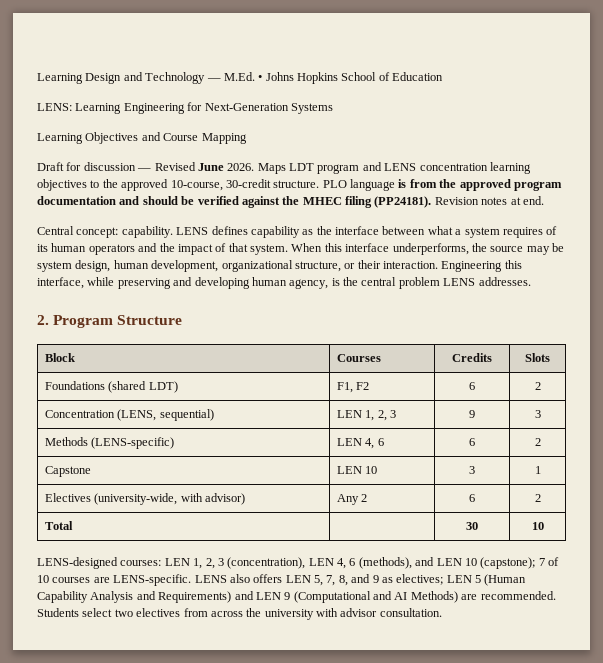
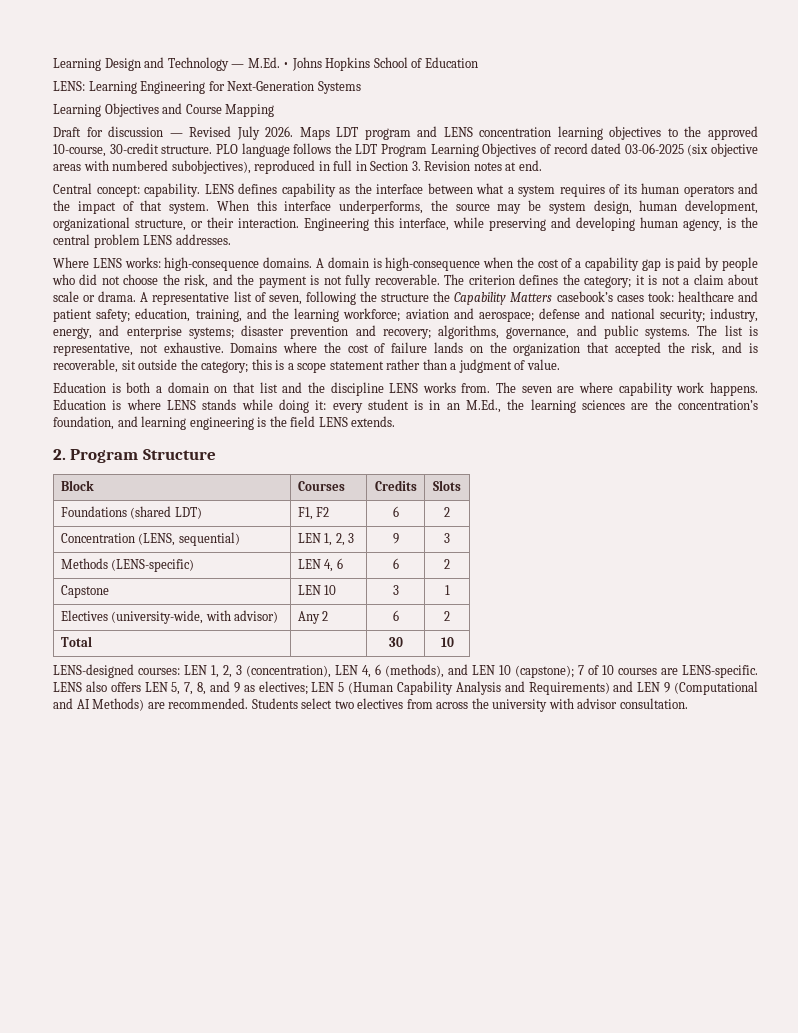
[197,163,224,171] June -> [236,126,260,140] July
[398,179,562,191] [37,196,432,208] is from the approved program documentation and should be verified against the MHEC filing (PP24181). -> [293,143,758,157] [53,160,421,174] follows the LDT Program Learning Objectives of record dated 03-06-2025 (six objective areas with numbered subobjectives), reproduced in full in Section 3.
(531, 281) none -> [53,257,758,271] [52,274,759,288] [53,291,758,305] [53,308,758,322] [53,325,758,339] [53,342,759,356] [53,359,560,373] [53,382,758,396] [53,399,758,413] [53,416,396,430] // Where LENS works: high-consequence domains. A domain is high-consequence when the cost of a capability gap is paid by people who did not choose the risk, and the payment is not fully recoverable. The criterion defines the category; it is not a claim about scale or drama. A representative list of seven, following the structure the Capability Matters casebook’s cases took: healthcare and patient safety; education, training, and the learning workforce; aviation and aerospace; defense and national security; industry, energy, and enterprise systems; disaster prevention and recovery; algorithms, governance, and public systems. The list is representative, not exhaustive. Domains where the cost of failure lands on the organization that accepted the risk, and is recoverable, sit outside the category; this is a scope statement rather than a judgment of value. // Education is both a domain on that list and the discipline LENS works from. The seven are where capability work happens. Education is where LENS stands while doing it: every student is in an M.Ed., the learning sciences are the concentration’s foundation, and learning engineering is the field LENS extends.

